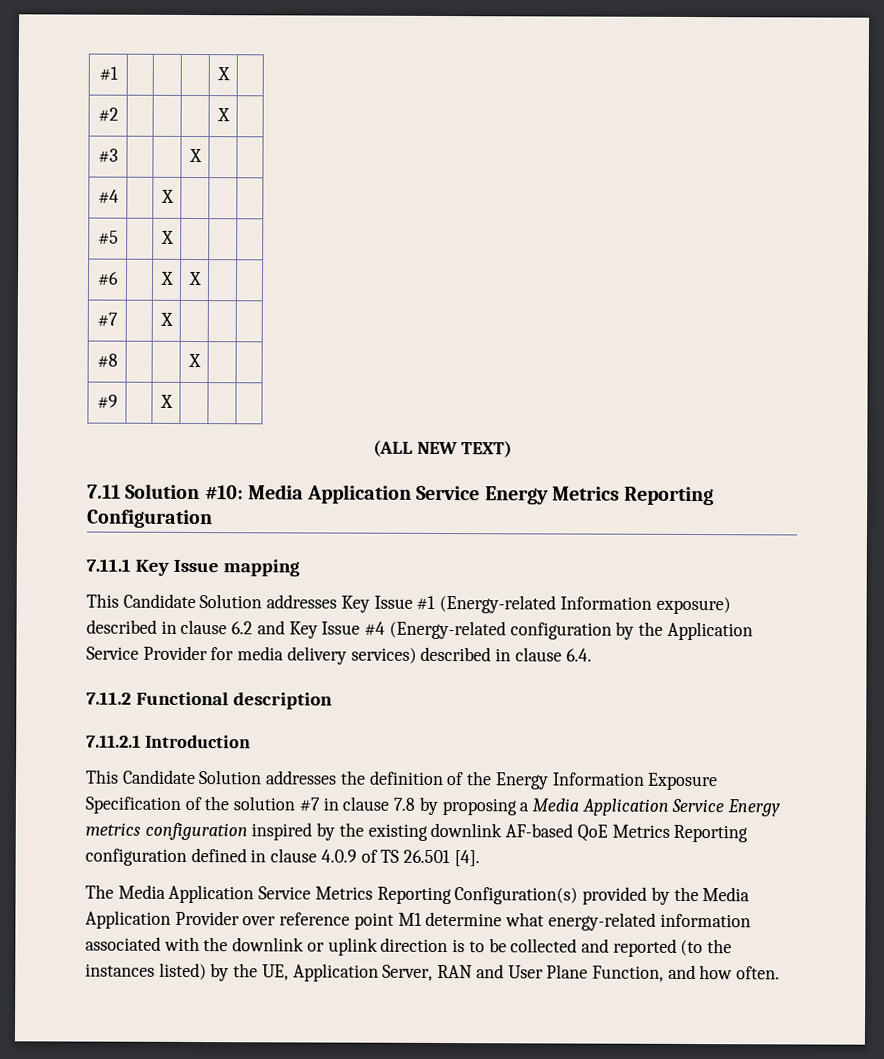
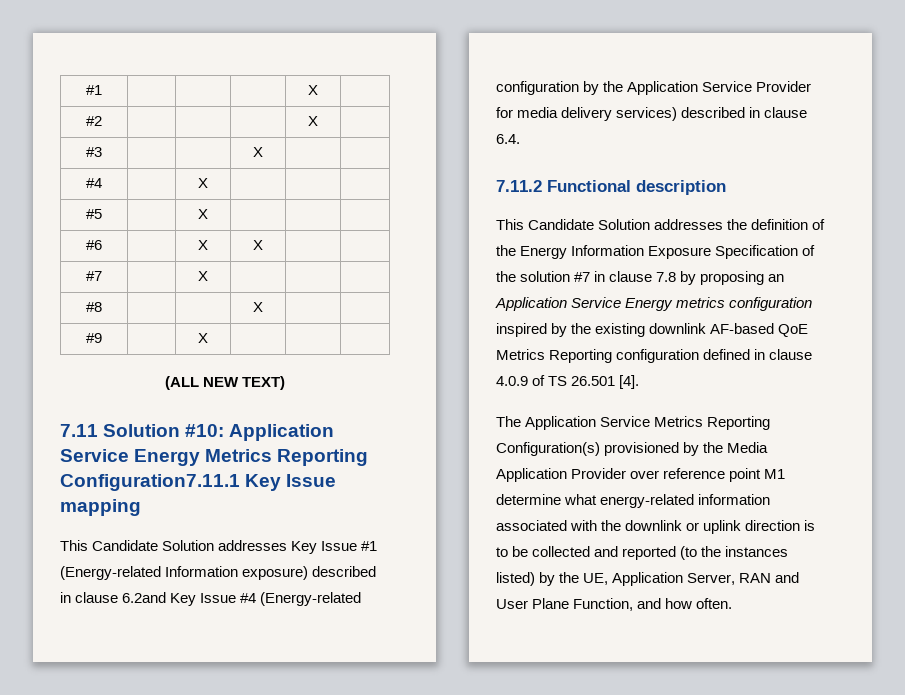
[247,484,304,500] Media -> (225, 430) none
[87,509,213,529] [86,558,131,572] Configuration // 7.11.1 -> [60,474,240,491] Configuration7.11.1
[231,620,285,635] 6.2 and -> [122,592,167,603] 6.2and
[86,734,251,749] // 7.11.2.1 Introduction -> (726, 187) none
[519,798,579,812] a Media -> [768,274,785,282] an
[117,884,166,899] Media -> (521, 421) none
[582,886,648,905] provided -> [604,442,680,456] provisioned

